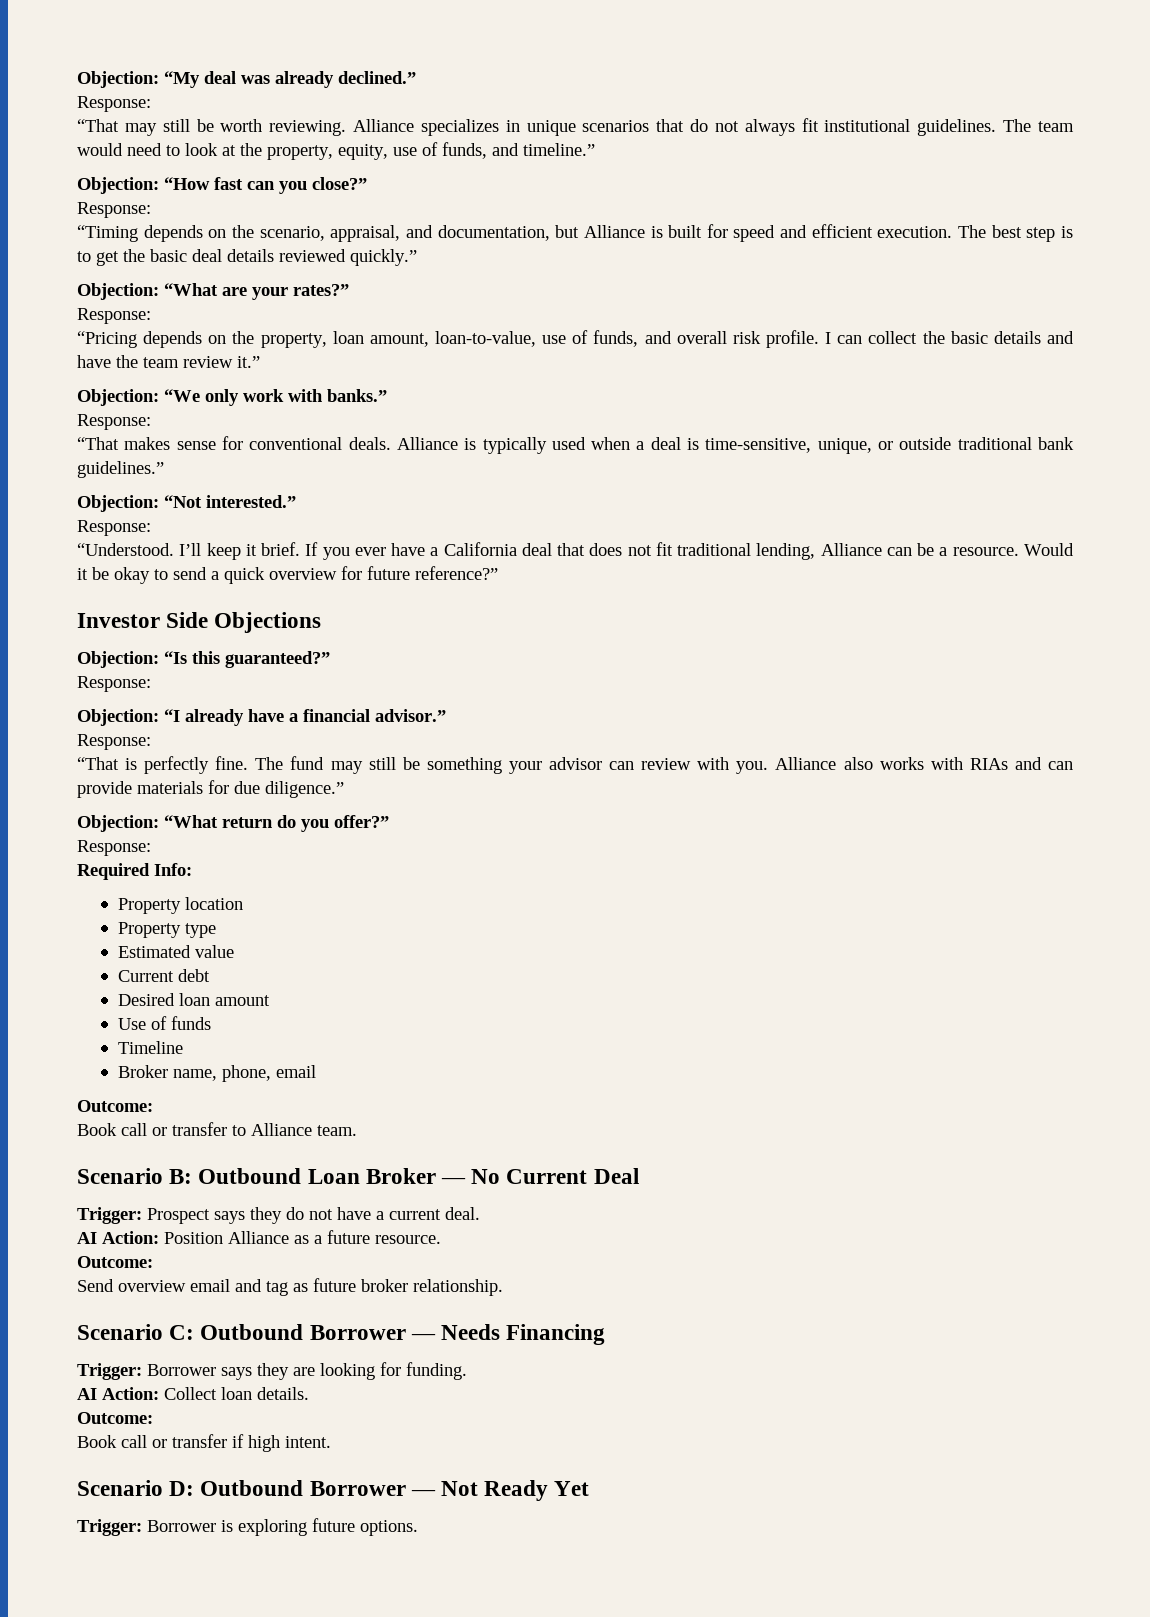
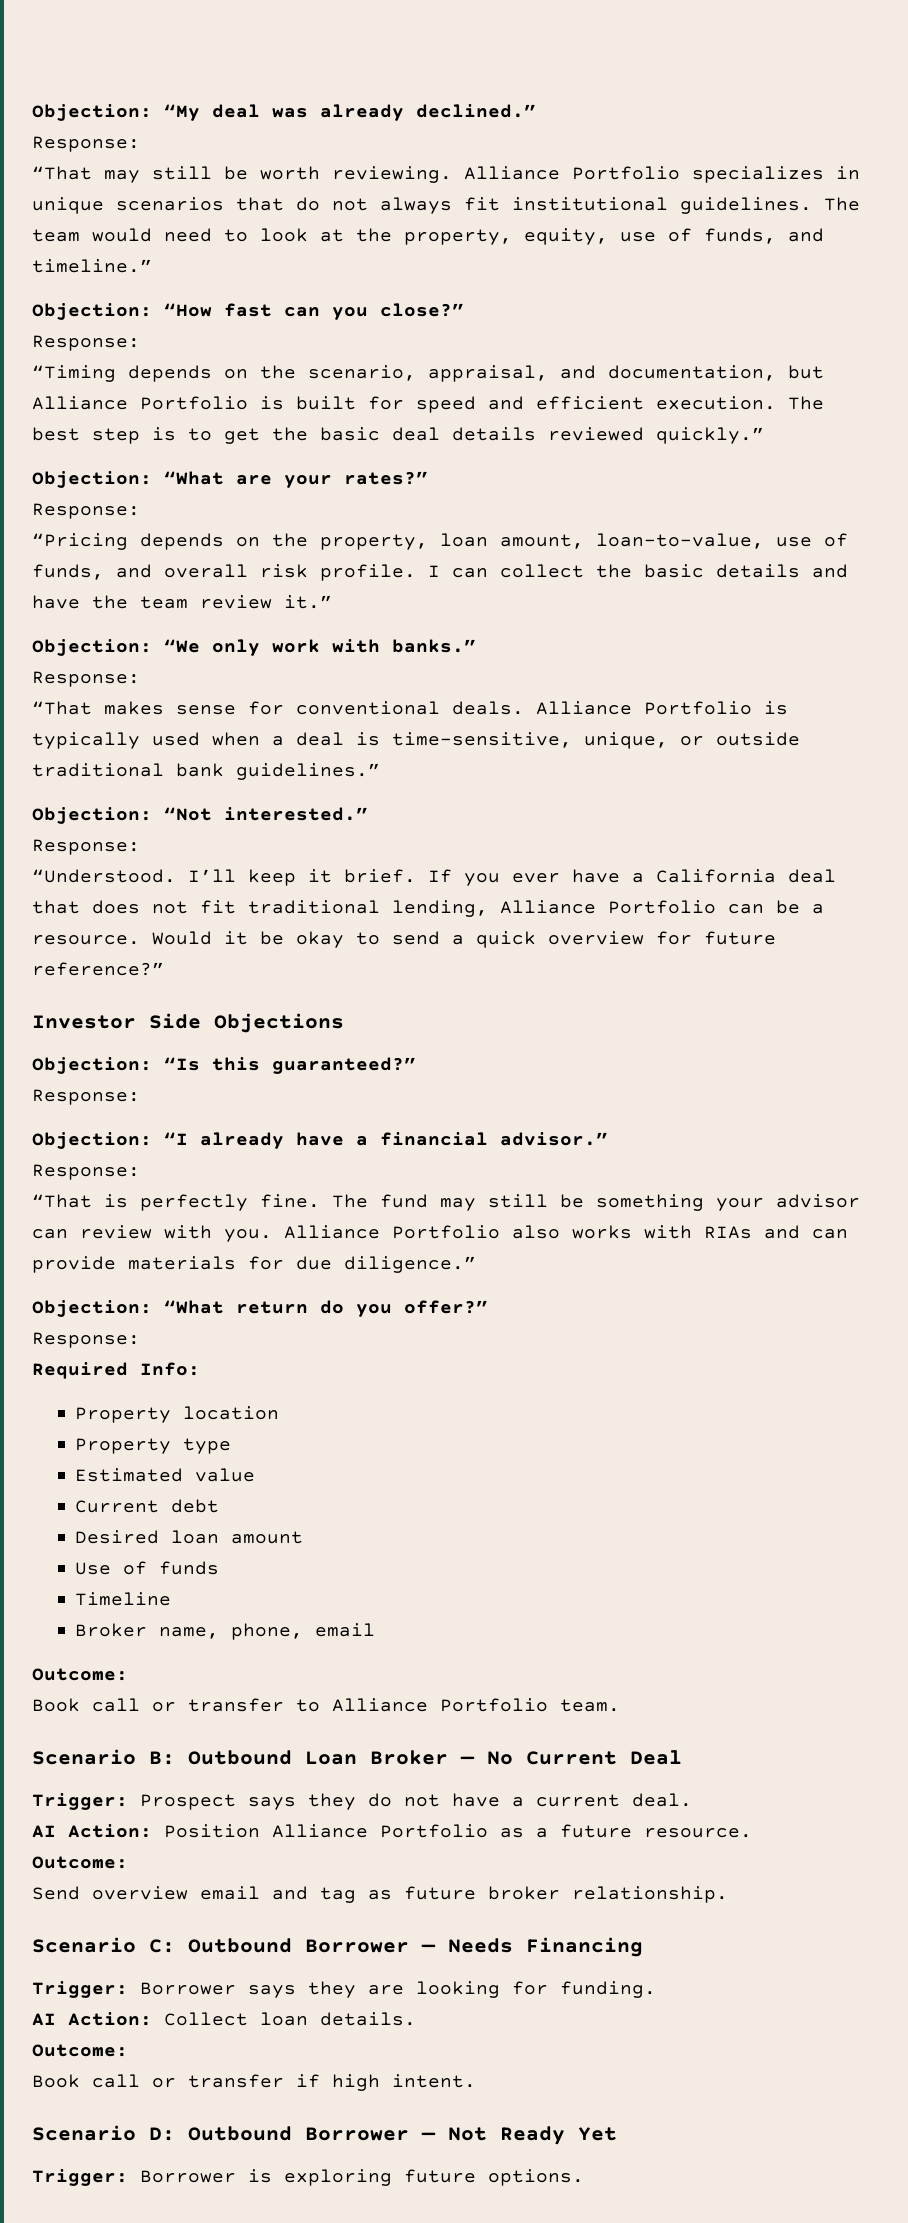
(415, 125) none -> [572,166,680,180] Portfolio
(645, 231) none -> [140,396,248,410] Portfolio
(458, 443) none -> [644,701,752,715] Portfolio
(882, 549) none -> [608,900,716,914] Portfolio
(837, 763) none -> [392,1225,500,1239] Portfolio
(312, 1129) none -> [440,1698,548,1712] Portfolio
(289, 1237) none -> [380,1824,488,1838] Portfolio

